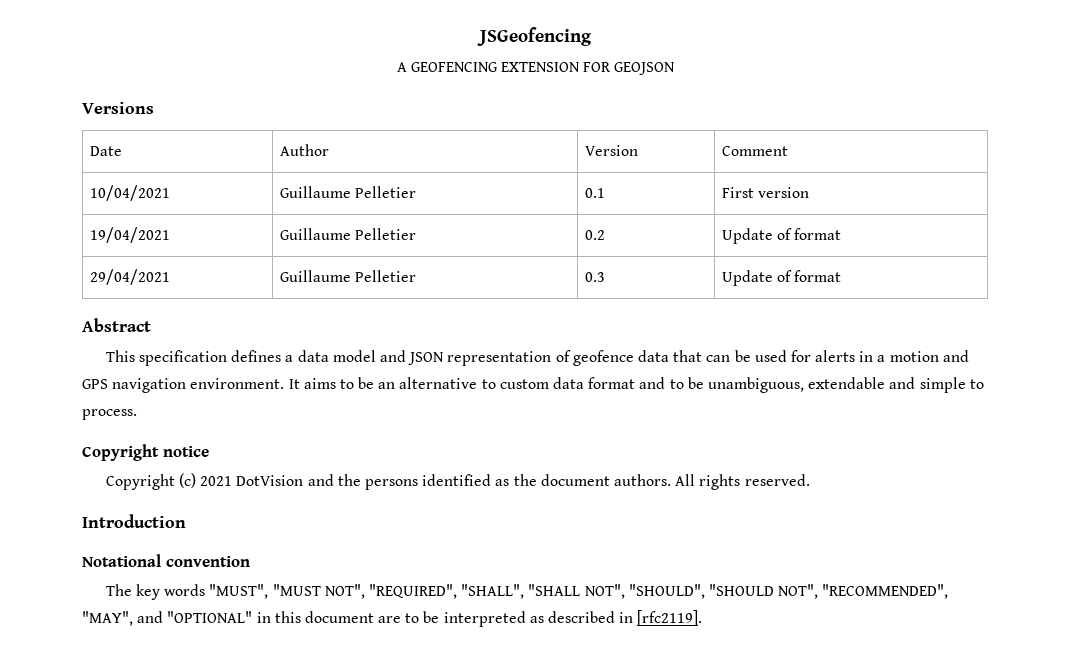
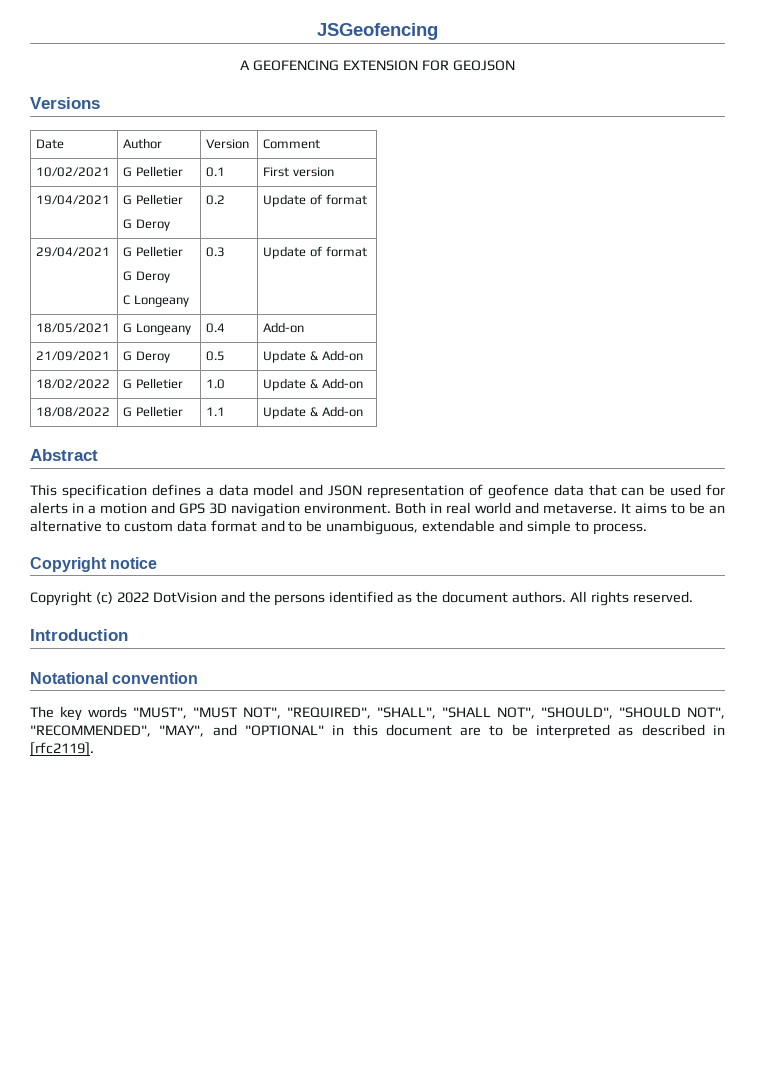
[89,185,170,201] [279,186,351,198] 10/04/2021 | Guillaume -> [36,167,111,177] [123,167,133,177] 10/02/2021 | G
[279,228,416,240] Guillaume Pelletier -> [123,194,183,205] [123,219,170,231] G Pelletier // G Deroy
[279,270,416,282] Guillaume Pelletier -> [123,246,183,257] [123,271,170,283] [123,295,189,307] G Pelletier // G Deroy // C Longeany
(842, 276) none -> [36,323,111,333] [123,323,191,335] [206,323,226,333] [263,322,305,333] [36,351,111,361] [123,351,170,363] [206,351,226,361] [263,350,363,363] [36,379,111,389] [123,378,183,389] [206,379,226,389] [263,378,363,391] [36,407,111,417] [123,406,183,417] [206,407,226,416] [263,406,363,419] // 18/05/2021 | G Longeany | 0.4 | Add-on // 21/09/2021 | G Deroy | 0.5 | Update & Add-on // 18/02/2022 | G Pelletier | 1.0 | Update & Add-on // 18/08/2022 | G Pelletier | 1.1 | Update & Add-on
(108, 384) none -> [209,503,227,514] 3D
(285, 383) none -> [395,502,617,514] Both in real world and metaverse.
[200,476,233,486] 2021 -> [116,592,149,603] 2022

